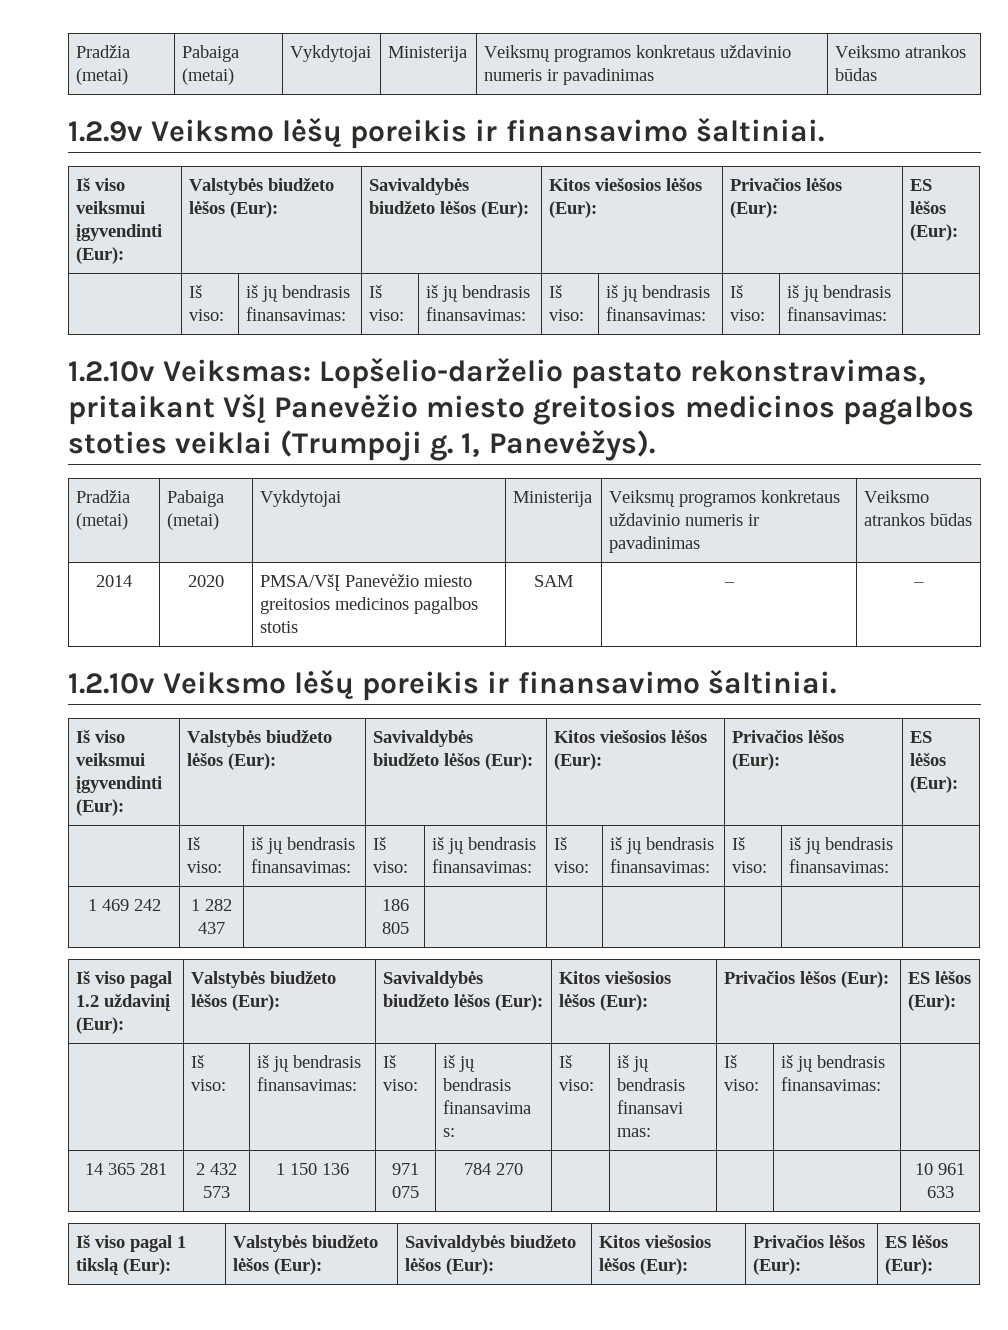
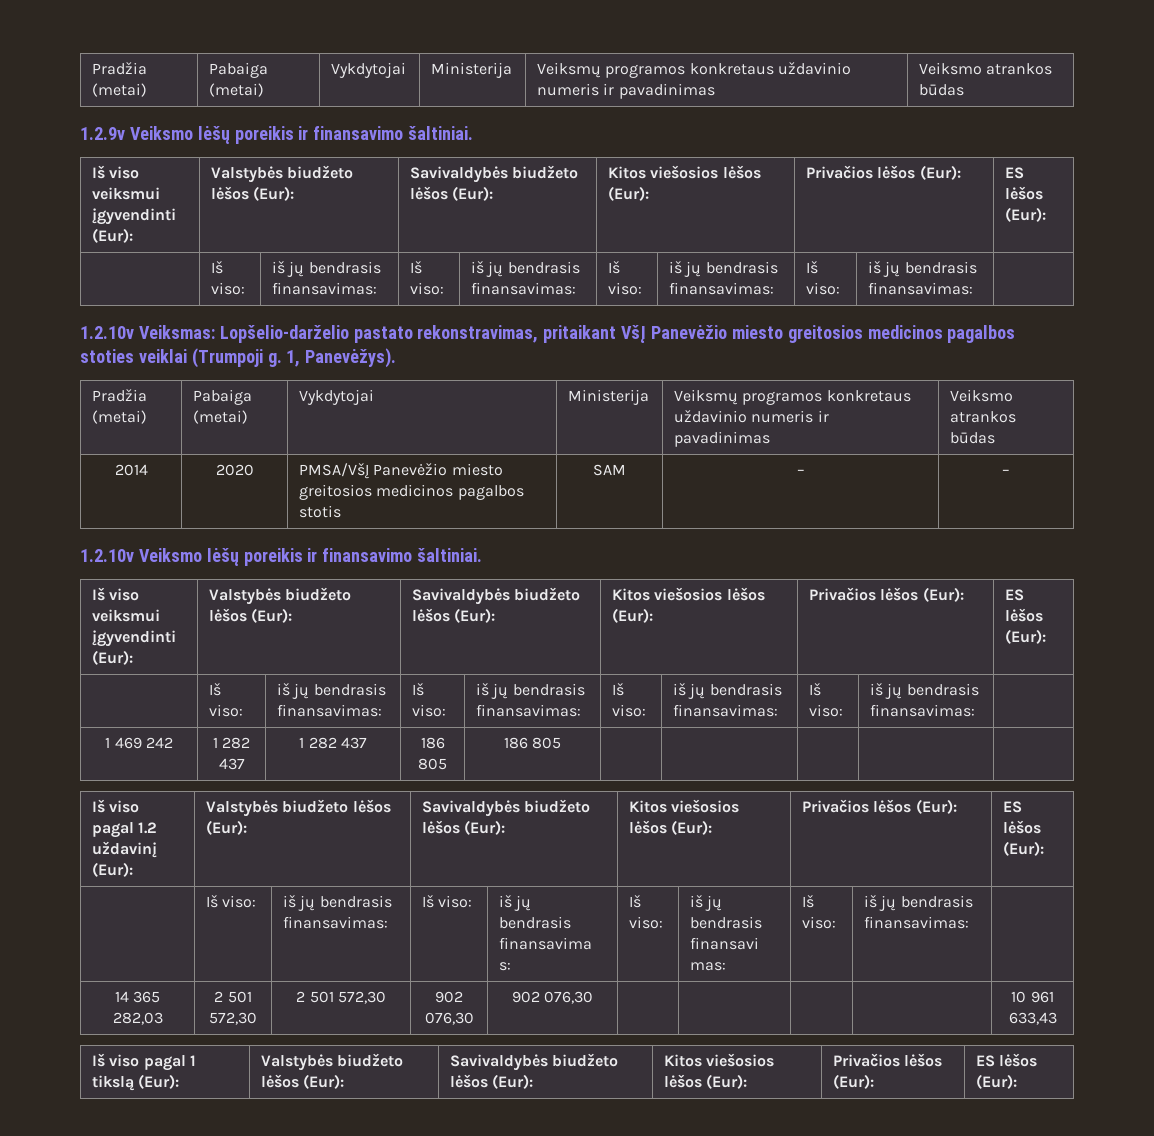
[381,899,409,911] [381,922,409,934] | 186 805 | -> [299,737,367,749] [420,737,445,749] [418,758,447,770] [503,737,562,749] 1 282 437 | 186 805 | 186 805
[140,1163,167,1175] [196,1163,237,1175] [203,1186,230,1198] [276,1163,349,1175] [392,1163,419,1175] [392,1186,419,1198] [464,1163,523,1175] 281 | 2 432 573 | 1 150 136 | 971 075 | 784 270 -> [112,1012,163,1025] [214,991,252,1003] [209,1012,257,1025] [296,991,386,1004] [435,991,463,1003] [424,1012,474,1025] [511,991,594,1004] 282,03 | 2 501 572,30 | 2 501 572,30 | 902 076,30 | 902 076,30
[926,1186,954,1198] 633 -> [1008,1012,1057,1025] 633,43

